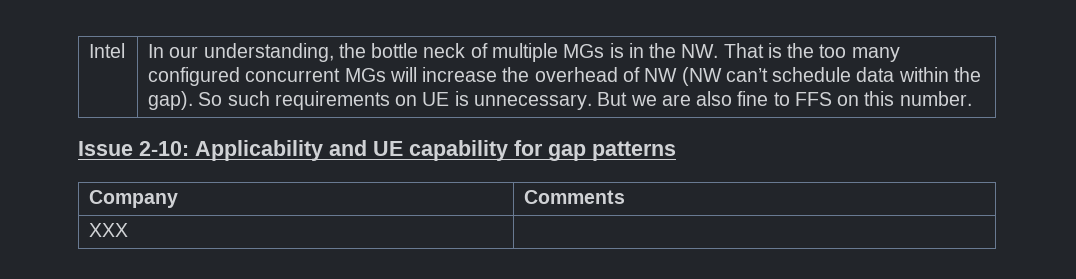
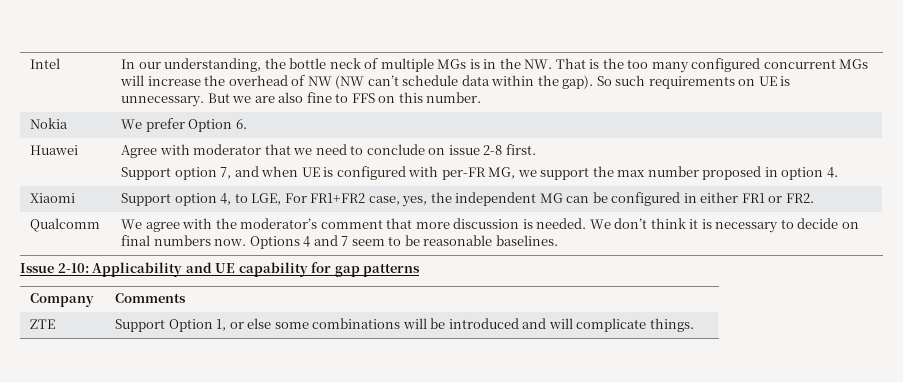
(972, 98) none -> [30,118,69,129] [121,118,247,132] [30,145,79,155] [121,144,536,158] [121,166,838,180] [30,193,76,203] [121,192,814,207] [30,218,101,232] [121,218,859,233] [121,235,558,249] // Nokia | We prefer Option 6. // Huawei | Agree with moderator that we need to conclude on issue 2-8 first. // Support option 7, and when UE is configured with per-FR MG, we support the max number proposed in option 4. // Xiaomi | Support option 4, to LGE, For FR1+FR2 case, yes, the independent MG can be configured in either FR1 or FR2. // Qualcomm | We agree with the moderator’s comment that more discussion is needed. We don’t think it is necessary to decide on final numbers now. Options 4 and 7 seem to be reasonable baselines.
[89,223,129,237] XXX | -> [30,319,56,329] [115,318,694,332] ZTE | Support Option 1, or else some combinations will be introduced and will complicate things.

